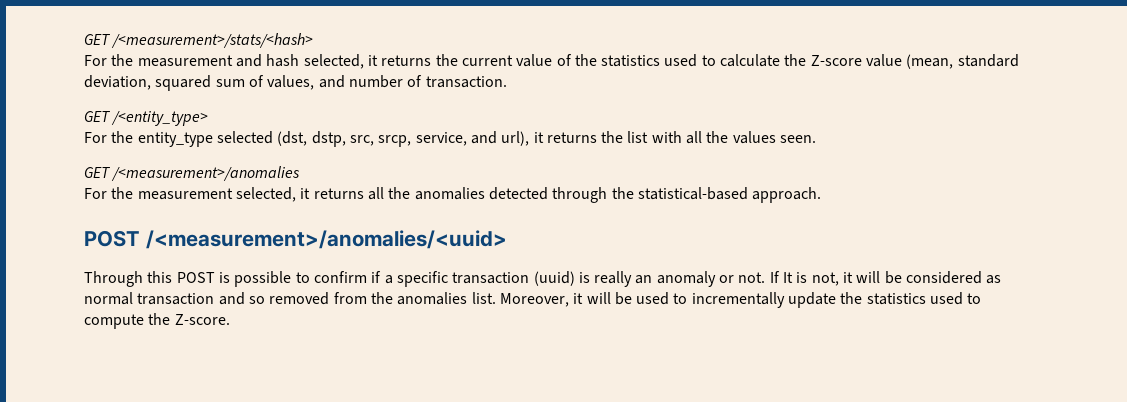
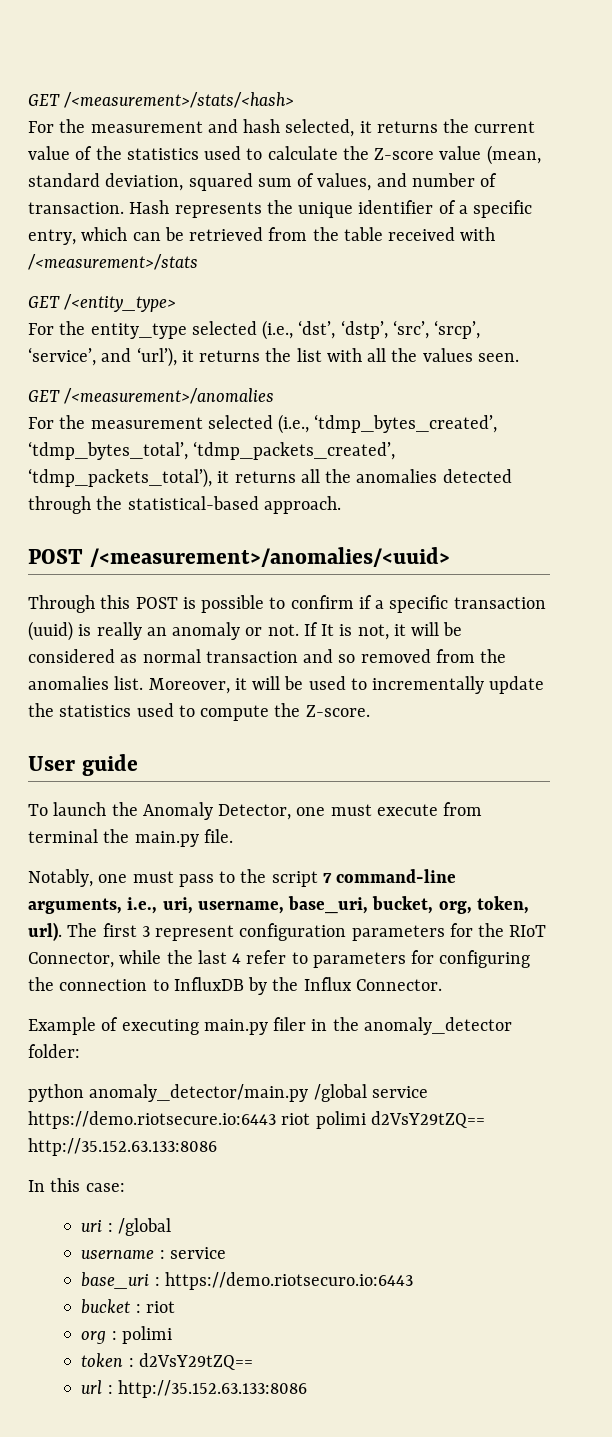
(507, 82) none -> [129,200,533,218] [28,227,496,245] [28,254,198,270] Hash represents the unique identifier of a specific entry, which can be retrieved from the table received with /<measurement>/stats
[277,131,530,147] (dst, dstp, src, srcp, service, and url), -> [262,320,481,340] [28,347,177,367] (i.e., ‘dst’, ‘dstp’, ‘src’, ‘srcp’, ‘service’, and ‘url’),
[235,187,296,202] selected, -> [207,414,498,434] [28,441,396,460] [28,468,212,488] selected (i.e., ‘tdmp_bytes_created’, ‘tdmp_bytes_total’, ‘tdmp_packets_created’, ‘tdmp_packets_total’),
(230, 319) none -> [28,754,138,776] [28,802,483,820] [28,829,233,847] [28,869,457,887] [28,896,529,914] [28,922,547,941] [28,950,531,968] [28,977,442,995] [28,1017,512,1035] [28,1044,80,1058] [28,1084,428,1102] [28,1111,485,1129] [28,1138,217,1156] [28,1178,125,1192] [81,1218,171,1236] [81,1247,226,1259] [81,1272,413,1290] [81,1299,175,1314] [81,1326,172,1344] [81,1353,253,1370] [81,1380,307,1398] // User guide // To launch the Anomaly Detector, one must execute from terminal the main.py file. // Notably, one must pass to the script 7 command-line arguments, i.e., uri, username, base_uri, bucket, org, token, url). The first 3 represent configuration parameters for the RIoT Connector, while the last 4 refer to parameters for configuring the connection to InfluxDB by the Influx Connector. // Example of executing main.py filer in the anomaly_detector folder: // python anomaly_detector/main.py /global service https://demo.riotsecure.io:6443 riot polimi d2VsY29tZQ== http://35.152.63.133:8086 // In this case: // uri : /global // username : service // base_uri : https://demo.riotsecuro.io:6443 // bucket : riot // org : polimi // token : d2VsY29tZQ== // url : http://35.152.63.133:8086

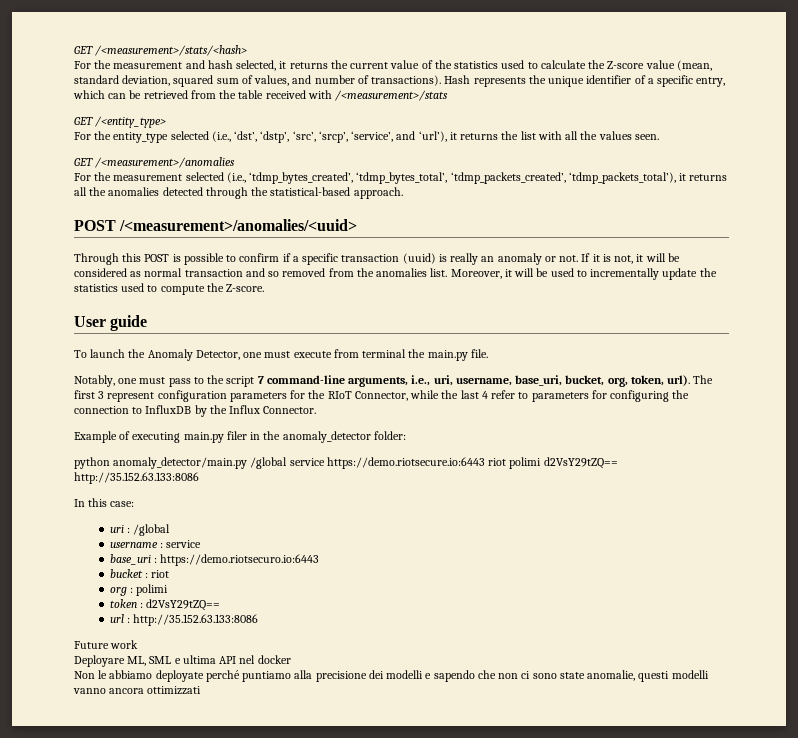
[28,202,124,214] transaction. -> [371,75,442,86] transactions).
[321,624,335,636] It -> [592,254,600,262] it
(307, 1389) none -> [74,640,139,649] [74,655,291,667] [74,670,709,682] [73,686,202,695] // Future work // Deployare ML, SML e ultima API nel docker // Non le abbiamo deployate perché puntiamo alla precisione dei modelli e sapendo che non ci sono state anomalie, questi modelli vanno ancora ottimizzati

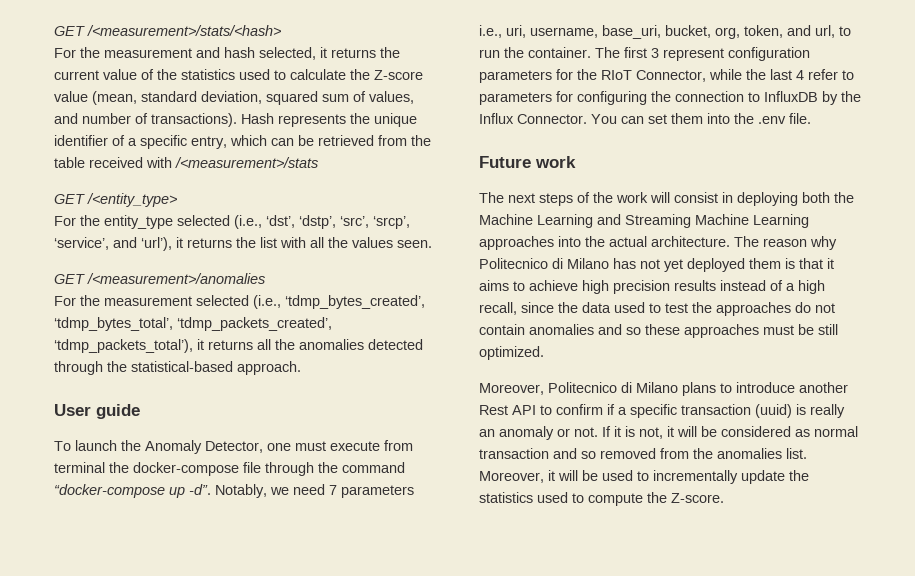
[74,219,358,231] [74,253,224,265] POST /<measurement>/anomalies/<uuid> // Through this POST is possible -> [54,404,140,419] [54,440,413,454] [54,462,405,476] [54,484,414,498] [479,25,851,39] [479,47,810,61] [479,69,854,83] [479,91,861,105] [479,113,811,124] [479,156,576,168] [479,192,854,206] [479,214,809,228] [479,236,837,250] [479,258,834,272] [479,280,825,294] [479,302,835,316] [479,324,838,338] [479,346,544,360] [479,382,848,396] [479,405,536,415] User guide // To launch the Anomaly Detector, one must execute from terminal the docker-compose file through the command “docker-compose up -d”. Notably, we need 7 parameters i.e., uri, username, base_uri, bucket, org, token, and url, to run the container. The first 3 represent configuration parameters for the RIoT Connector, while the last 4 refer to parameters for configuring the connection to InfluxDB by the Influx Connector. You can set them into the .env file. // Future work // The next steps of the work will consist in deploying both the Machine Learning and Streaming Machine Learning approaches into the actual architecture. The reason why Politecnico di Milano has not yet deployed them is that it aims to achieve high precision results instead of a high recall, since the data used to test the approaches do not contain anomalies and so these approaches must be still optimized. // Moreover, Politecnico di Milano plans to introduce another Rest API
[74,315,148,331] [74,349,488,361] [74,375,714,387] [74,390,690,402] [74,405,317,417] [74,431,406,443] [74,457,618,469] [74,472,199,484] [74,498,135,507] [109,524,171,536] [109,540,202,548] [109,554,320,566] [109,569,170,578] [109,584,169,596] [109,599,221,611] [109,614,259,626] [74,640,139,649] [74,655,291,667] [74,670,709,682] [73,686,202,695] // User guide // To launch the Anomaly Detector, one must execute from terminal the main.py file. // Notably, one must pass to the script 7 command-line arguments, i.e., uri, username, base_uri, bucket, org, token, url). The first 3 represent configuration parameters for the RIoT Connector, while the last 4 refer to parameters for configuring the connection to InfluxDB by the Influx Connector. // Example of executing main.py filer in the anomaly_detector folder: // python anomaly_detector/main.py /global service https://demo.riotsecure.io:6443 riot polimi d2VsY29tZQ== http://35.152.63.133:8086 // In this case: // uri : /global // username : service // base_uri : https://demo.riotsecuro.io:6443 // bucket : riot // org : polimi // token : d2VsY29tZQ== // url : http://35.152.63.133:8086 // Future work // Deployare ML, SML e ultima API nel docker // Non le abbiamo deployate perché puntiamo alla precisione dei modelli e sapendo che non ci sono state anomalie, questi modelli vanno ancora ottimizzati -> (724, 498) none

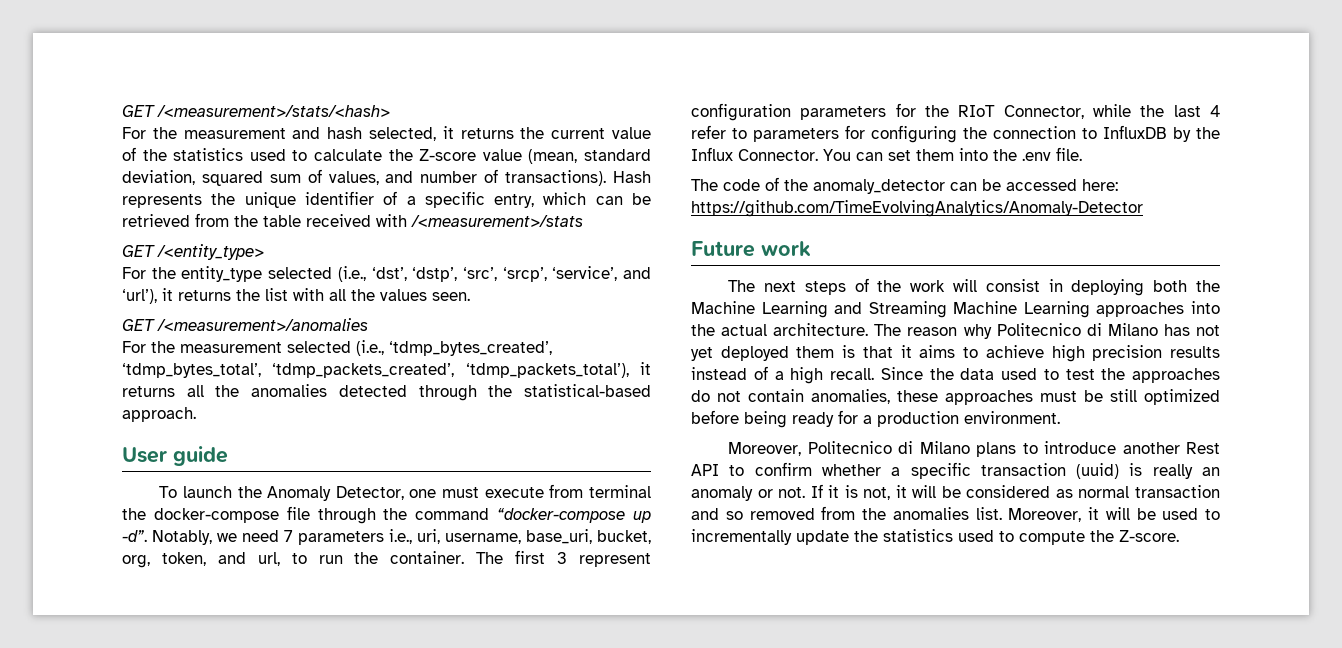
(811, 118) none -> [691,177,1118,194] [691,200,1143,217] // The code of the anomaly_detector can be accessed here: https://github.com/TimeEvolvingAnalytics/Anomaly-Detector
[479,302,554,315] recall, since -> [830,367,923,380] recall. Since
[529,324,641,335] anomalies and so -> [811,389,890,404] anomalies,
[479,346,544,360] optimized. -> [1144,389,1220,405] [691,410,1060,428] optimized before being ready for a production environment.
[607,404,615,415] if -> [821,464,881,476] whether

